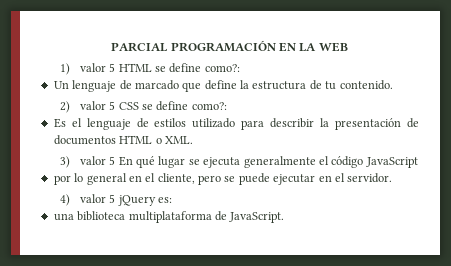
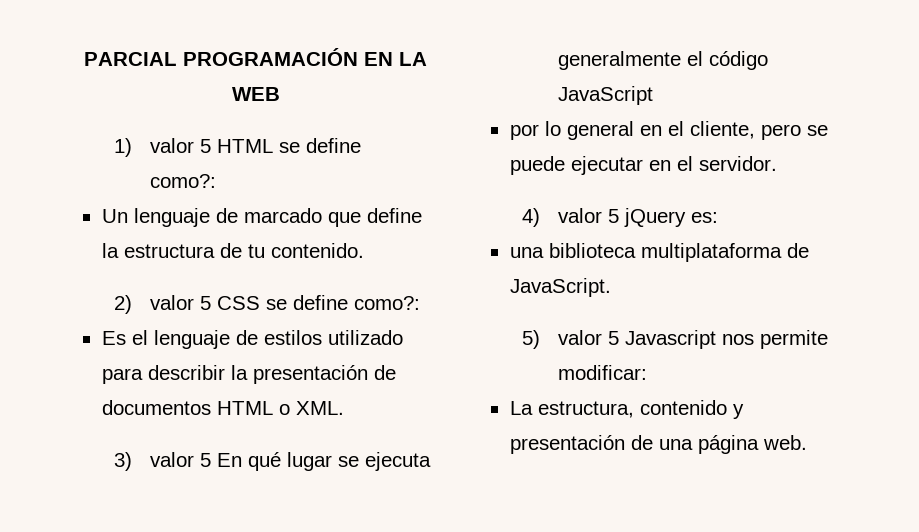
(285, 217) none -> [522,330,828,349] [557,365,647,380] [509,400,744,419] [509,435,807,454] // 5) valor 5 Javascript nos permite modificar: // La estructura, contenido y presentación de una página web.

